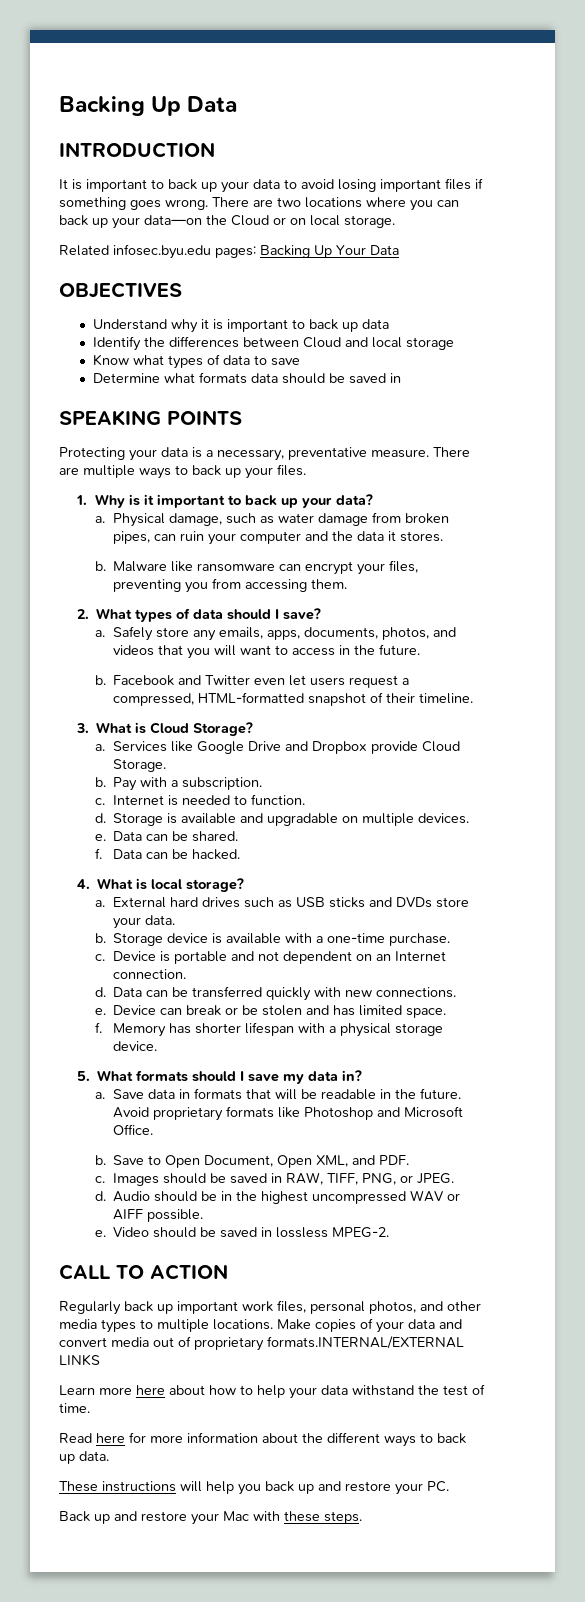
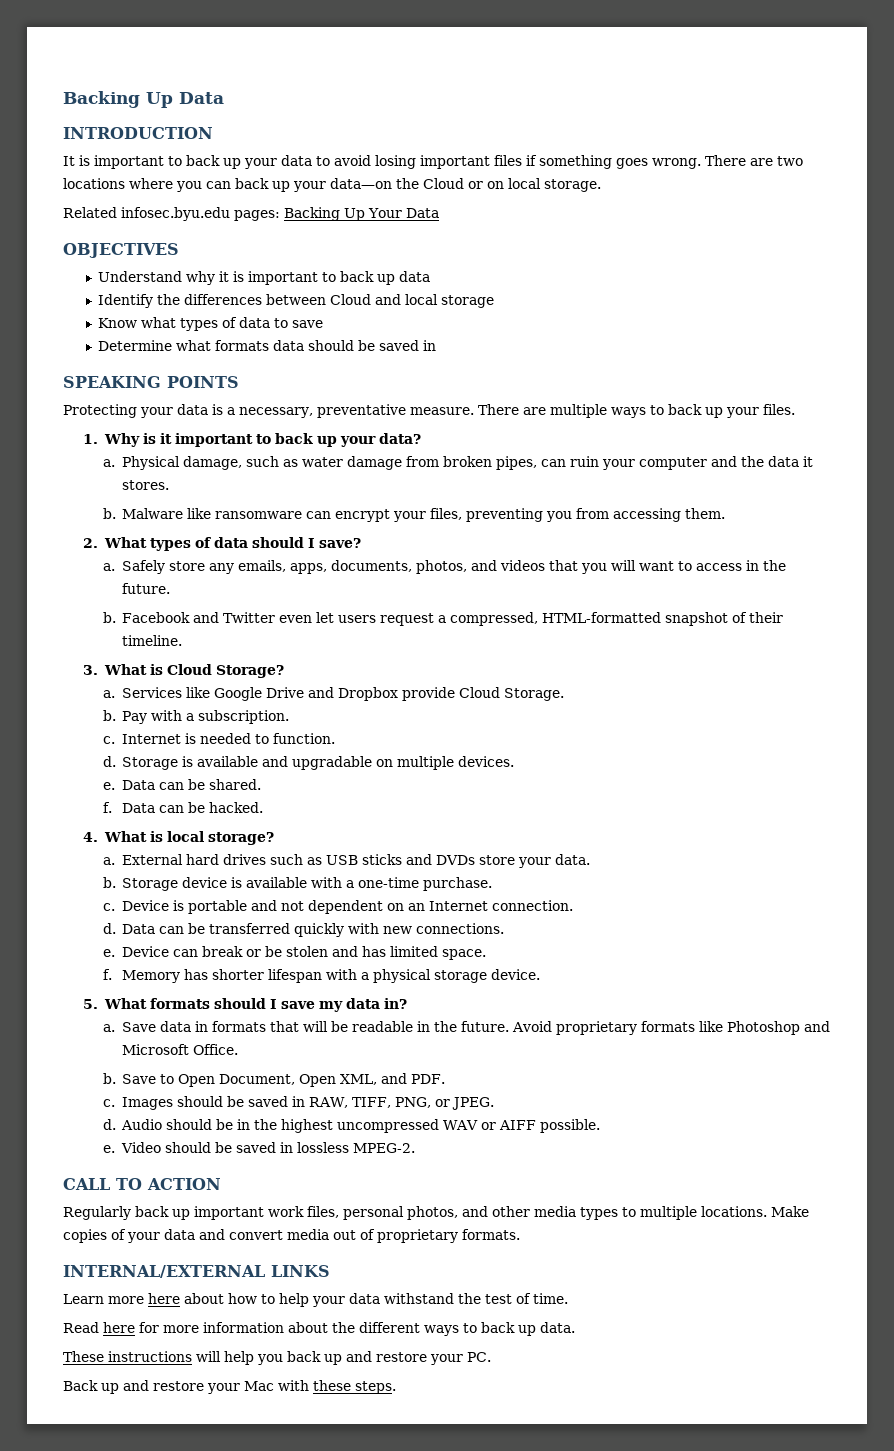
[267,1336,464,1349] formats.INTERNAL/EXTERNAL -> [462,1229,520,1240] [63,1265,265,1278] formats. // INTERNAL/EXTERNAL

